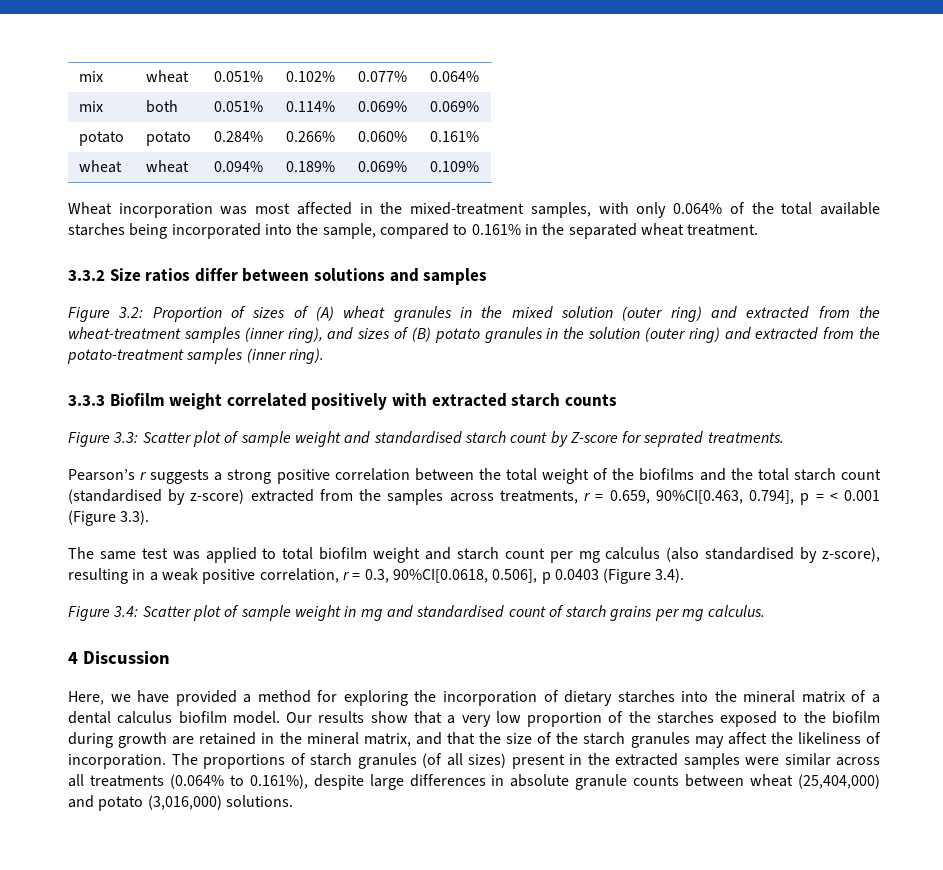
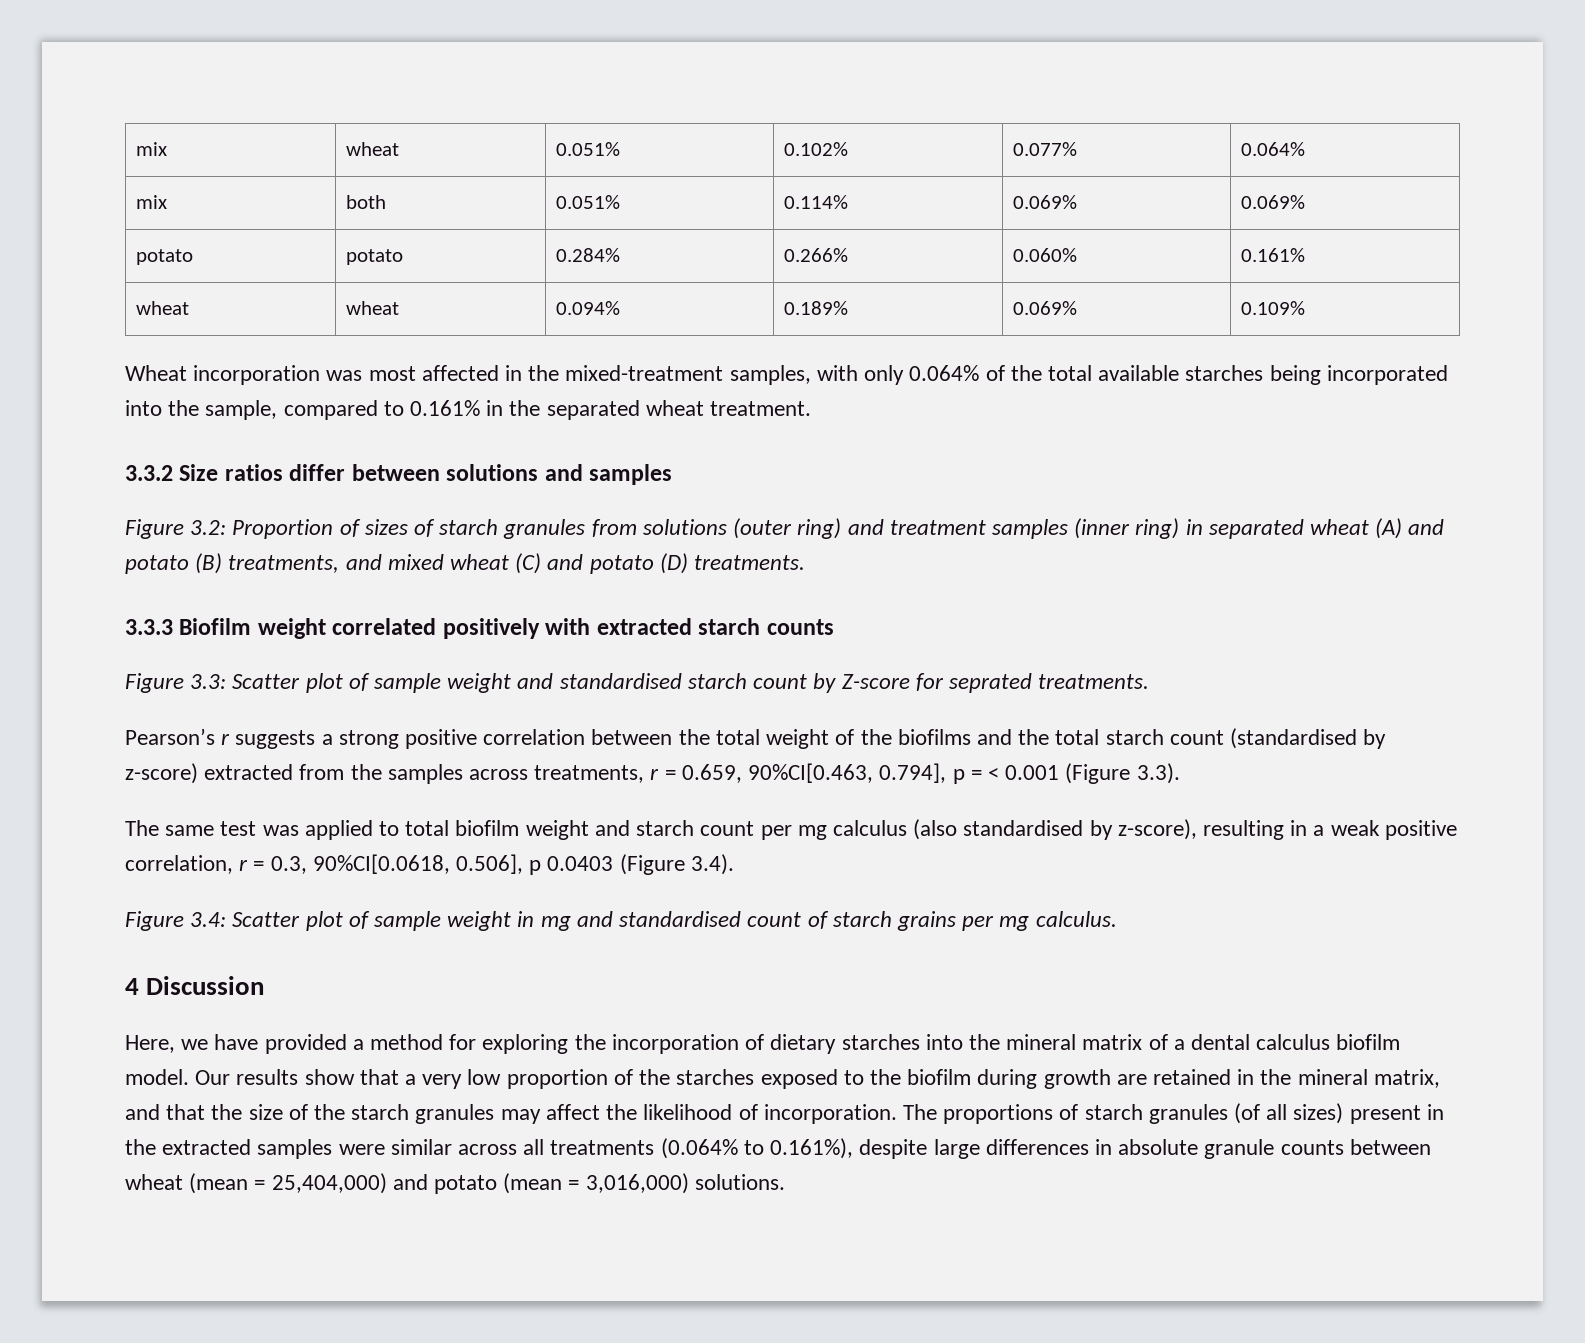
[316,306,881,322] [68,327,881,343] [67,348,324,364] (A) wheat granules in the mixed solution (outer ring) and extracted from the wheat-treatment samples (inner ring), and sizes of (B) potato granules in the solution (outer ring) and extracted from the potato-treatment samples (inner ring). -> [439,518,1445,539] [125,553,806,574] starch granules from solutions (outer ring) and treatment samples (inner ring) in separated wheat (A) and potato (B) treatments, and mixed wheat (C) and potato (D) treatments.
[797,732,861,744] likeliness -> [643,1104,733,1120] likelihood
[798,774,881,789] [68,795,222,811] (25,404,000) and potato (3,016,000) -> [189,1173,689,1194] (mean = 25,404,000) and potato (mean = 3,016,000)

